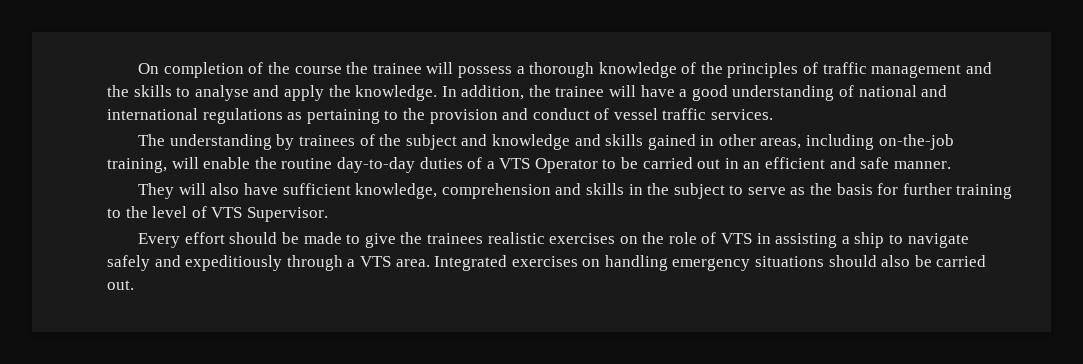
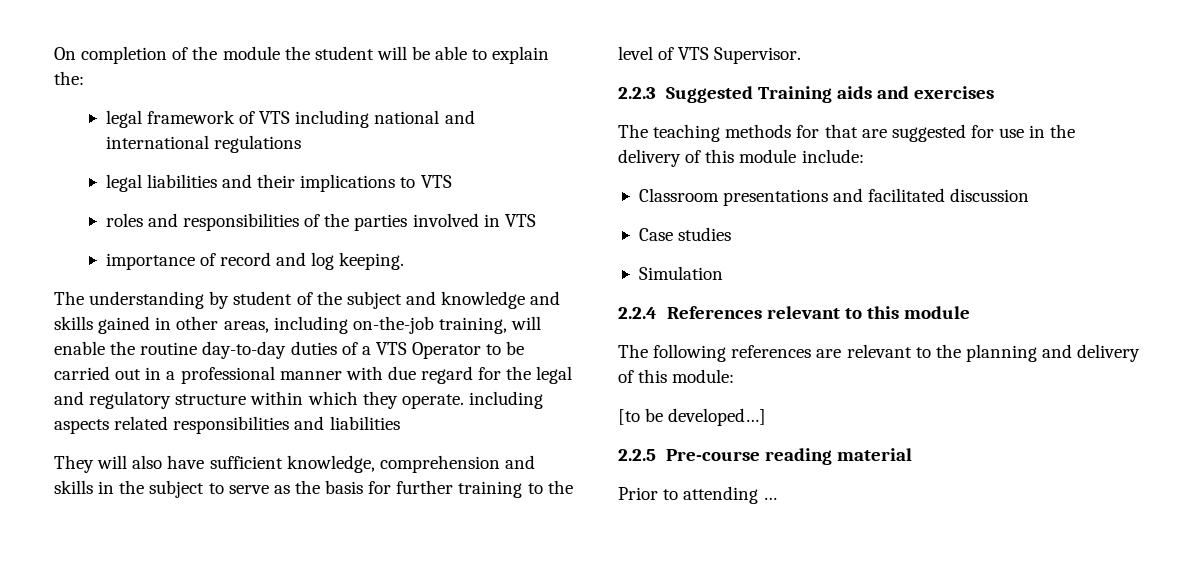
[294,62,992,78] [107,85,948,101] [107,108,774,124] course the trainee will possess a thorough knowledge of the principles of traffic management and the skills to analyse and apply the knowledge. In addition, the trainee will have a good understanding of national and international regulations as pertaining to the provision and conduct of vessel traffic services. -> [222,46,550,64] [54,71,84,85] [105,110,475,128] [105,135,301,153] [105,174,452,192] [105,213,536,231] [105,252,405,270] module the student will be able to explain the: // legal framework of VTS including national and international regulations // legal liabilities and their implications to VTS // roles and responsibilities of the parties involved in VTS // importance of record and log keeping.
[298,135,355,146] trainees -> [233,291,293,305] student
[743,157,951,169] an efficient and safe manner. -> [166,366,573,384] [54,391,543,409] [54,416,400,434] a professional manner with due regard for the legal and regulatory structure within which they operate. including aspects related responsibilities and liabilities
[138,232,969,248] [107,255,987,271] [107,280,134,290] Every effort should be made to give the trainees realistic exercises on the role of VTS in assisting a ship to navigate safely and expeditiously through a VTS area. Integrated exercises on handling emergency situations should also be carried out. -> [618,86,995,103] [618,124,1076,142] [618,149,864,167] [638,188,1030,206] [638,227,732,241] [638,266,723,280] [618,306,971,319] [618,344,1141,362] [618,369,735,383] [618,408,767,426] [618,448,912,465] [618,486,778,504] 2.2.3 Suggested Training aids and exercises // The teaching methods for that are suggested for use in the delivery of this module include: // Classroom presentations and facilitated discussion // Case studies // Simulation // 2.2.4 References relevant to this module // The following references are relevant to the planning and delivery of this module: // [to be developed…] // 2.2.5 Pre-course reading material // Prior to attending …

